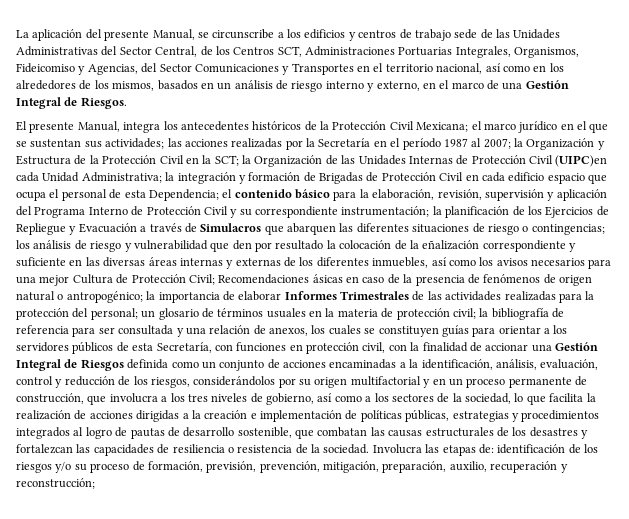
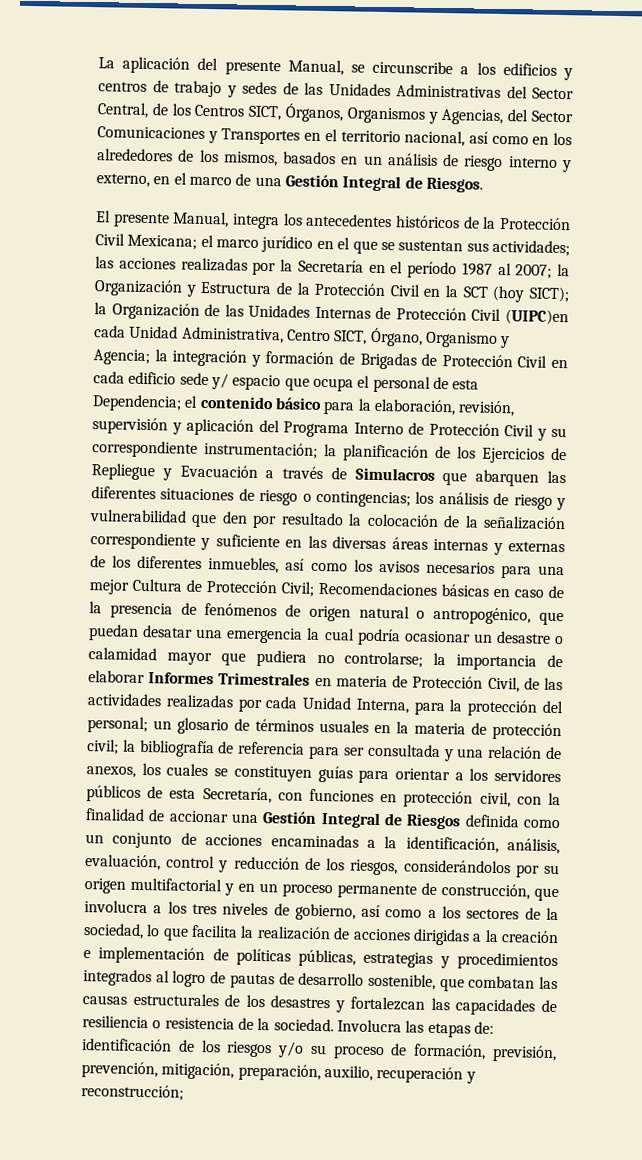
[454,29,478,39] sede -> [226,81,277,98] y sedes
[277,46,580,58] [16,63,75,73] SCT, Administraciones Portuarias Integrales, Organismos, Fideicomiso -> [248,103,425,124] SICT, Órganos, Organismos
[214,155,239,166] SCT; -> [462,285,569,303] SCT (hoy SICT);
[81,172,162,183] Administrativa; -> [181,326,511,349] [93,349,150,366] Administrativa, Centro SICT, Órgano, Organismo y Agencia;
(545, 177) none -> [179,372,229,390] sede y/
[422,240,480,250] eñalización -> [483,515,566,531] señalización
[312,274,343,283] ásicas -> [441,584,489,597] básicas
[66,291,143,303] antropogénico; -> [433,606,564,626] [88,624,565,646] [88,647,424,668] antropogénico, que puedan desatar una emergencia la cual podría ocasionar un desastre o calamidad mayor que pudiera no controlarse;
[412,291,556,301] de las actividades realizadas -> [314,675,563,693] [87,693,409,714] en materia de Protección Civil, de las actividades realizadas por cada Unidad Interna,

